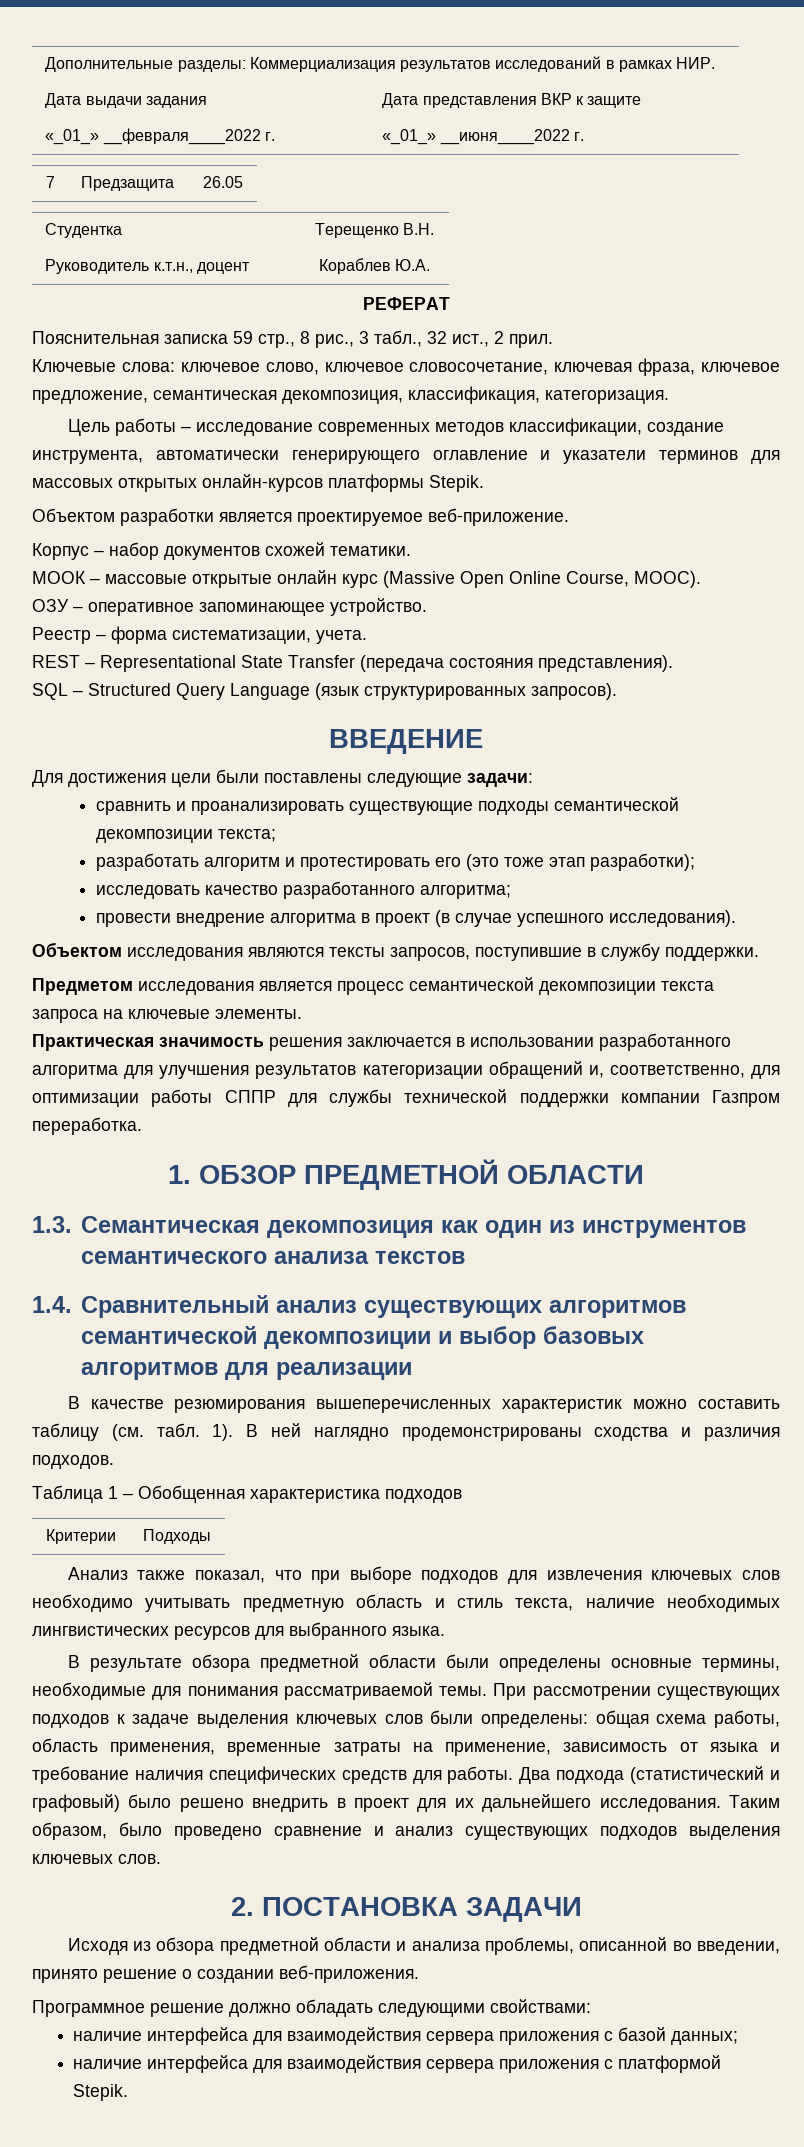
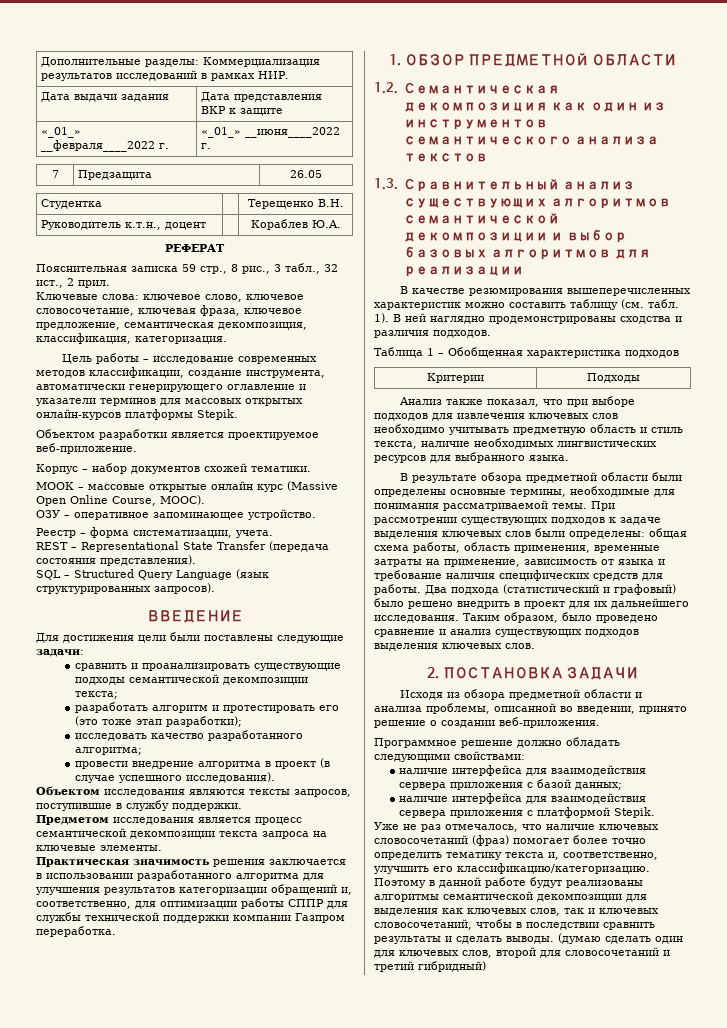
[32,1216,72,1233] 1.3. -> [374,82,398,94] 1.2.
[32,1296,72,1313] 1.4. -> [374,178,398,190] 1.3.
(129, 2092) none -> [374,822,659,832] [374,835,646,846] [374,852,658,860] [374,863,650,874] [374,877,643,888] [374,891,647,902] [374,908,659,916] [374,919,655,930] [374,933,683,944] [374,947,670,958] [374,961,486,972] // Уже не раз отмечалось, что наличие ключевых словосочетаний (фраз) помогает более точно определить тематику текста и, соответственно, улучшить его классификацию/категоризацию. Поэтому в данной работе будут реализованы алгоритмы семантической декомпозиции для выделения как ключевых слов, так и ключевых словосочетаний, чтобы в последствии сравнить результаты и сделать выводы. (думаю сделать один для ключевых слов, второй для словосочетаний и третий гибридный)

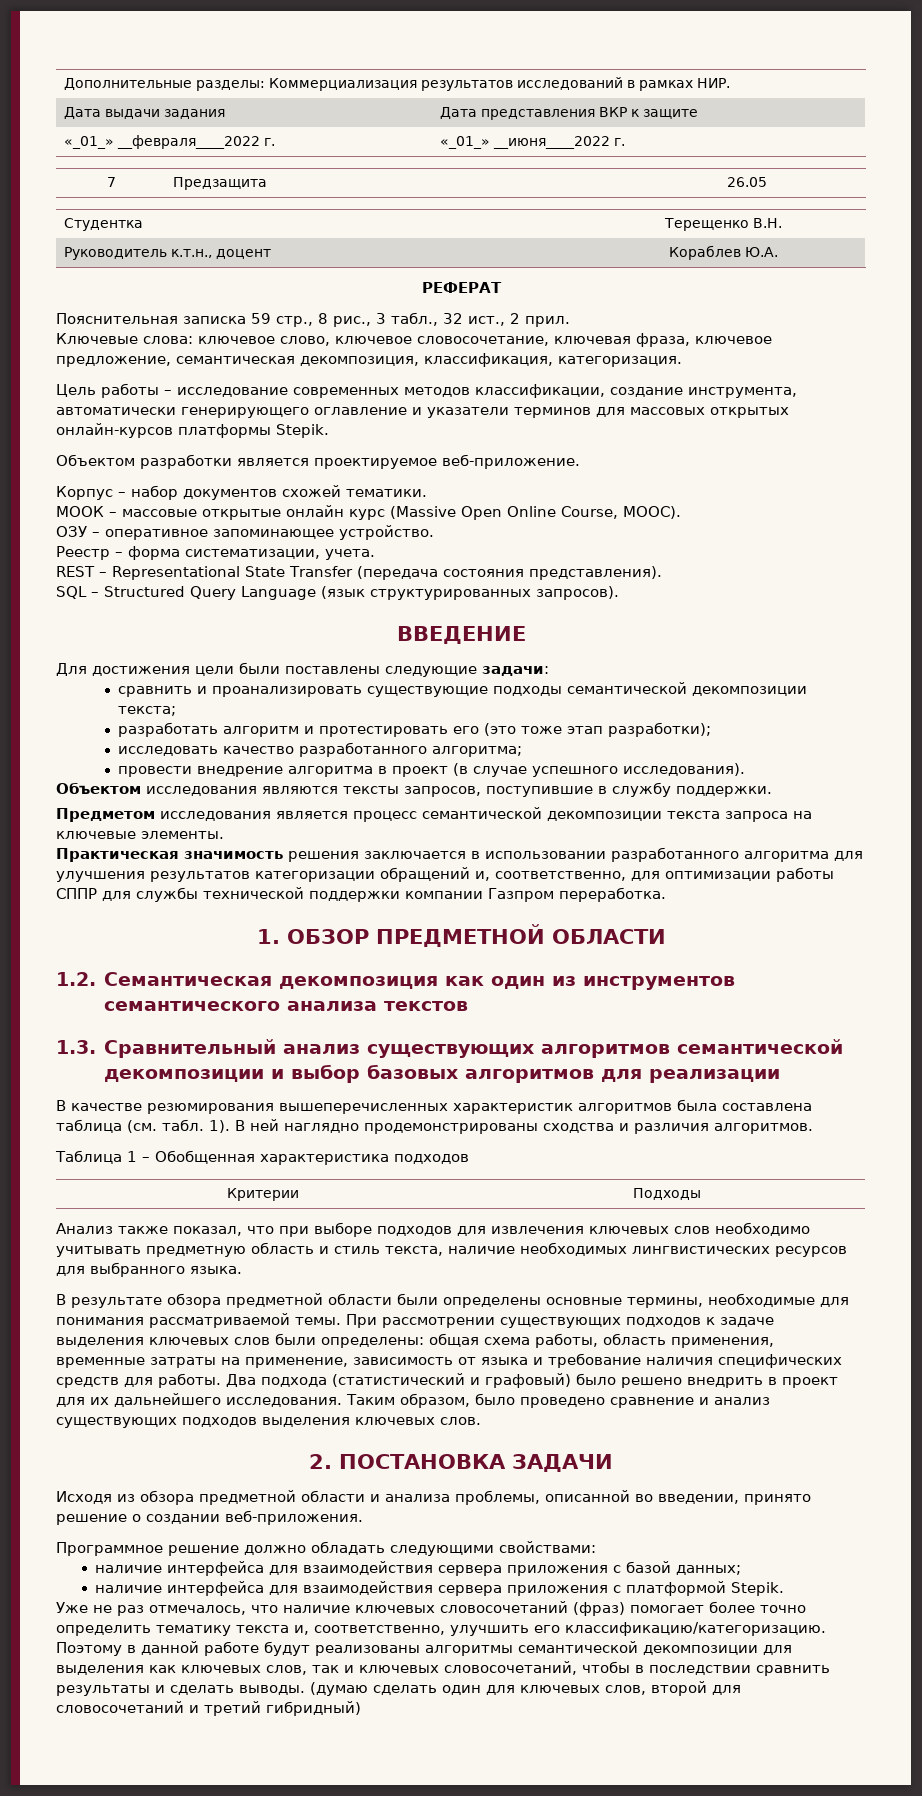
[465,299,618,310] можно составить таблицу -> [578,1099,812,1114] [56,1119,122,1133] алгоритмов была составлена таблица
[433,330,491,338] подходов. -> [714,1123,813,1134] алгоритмов.

